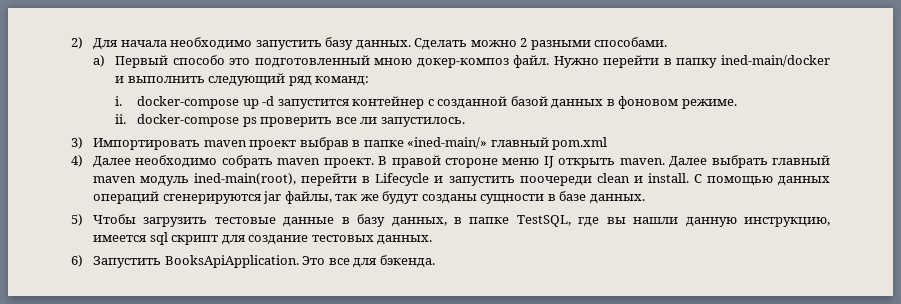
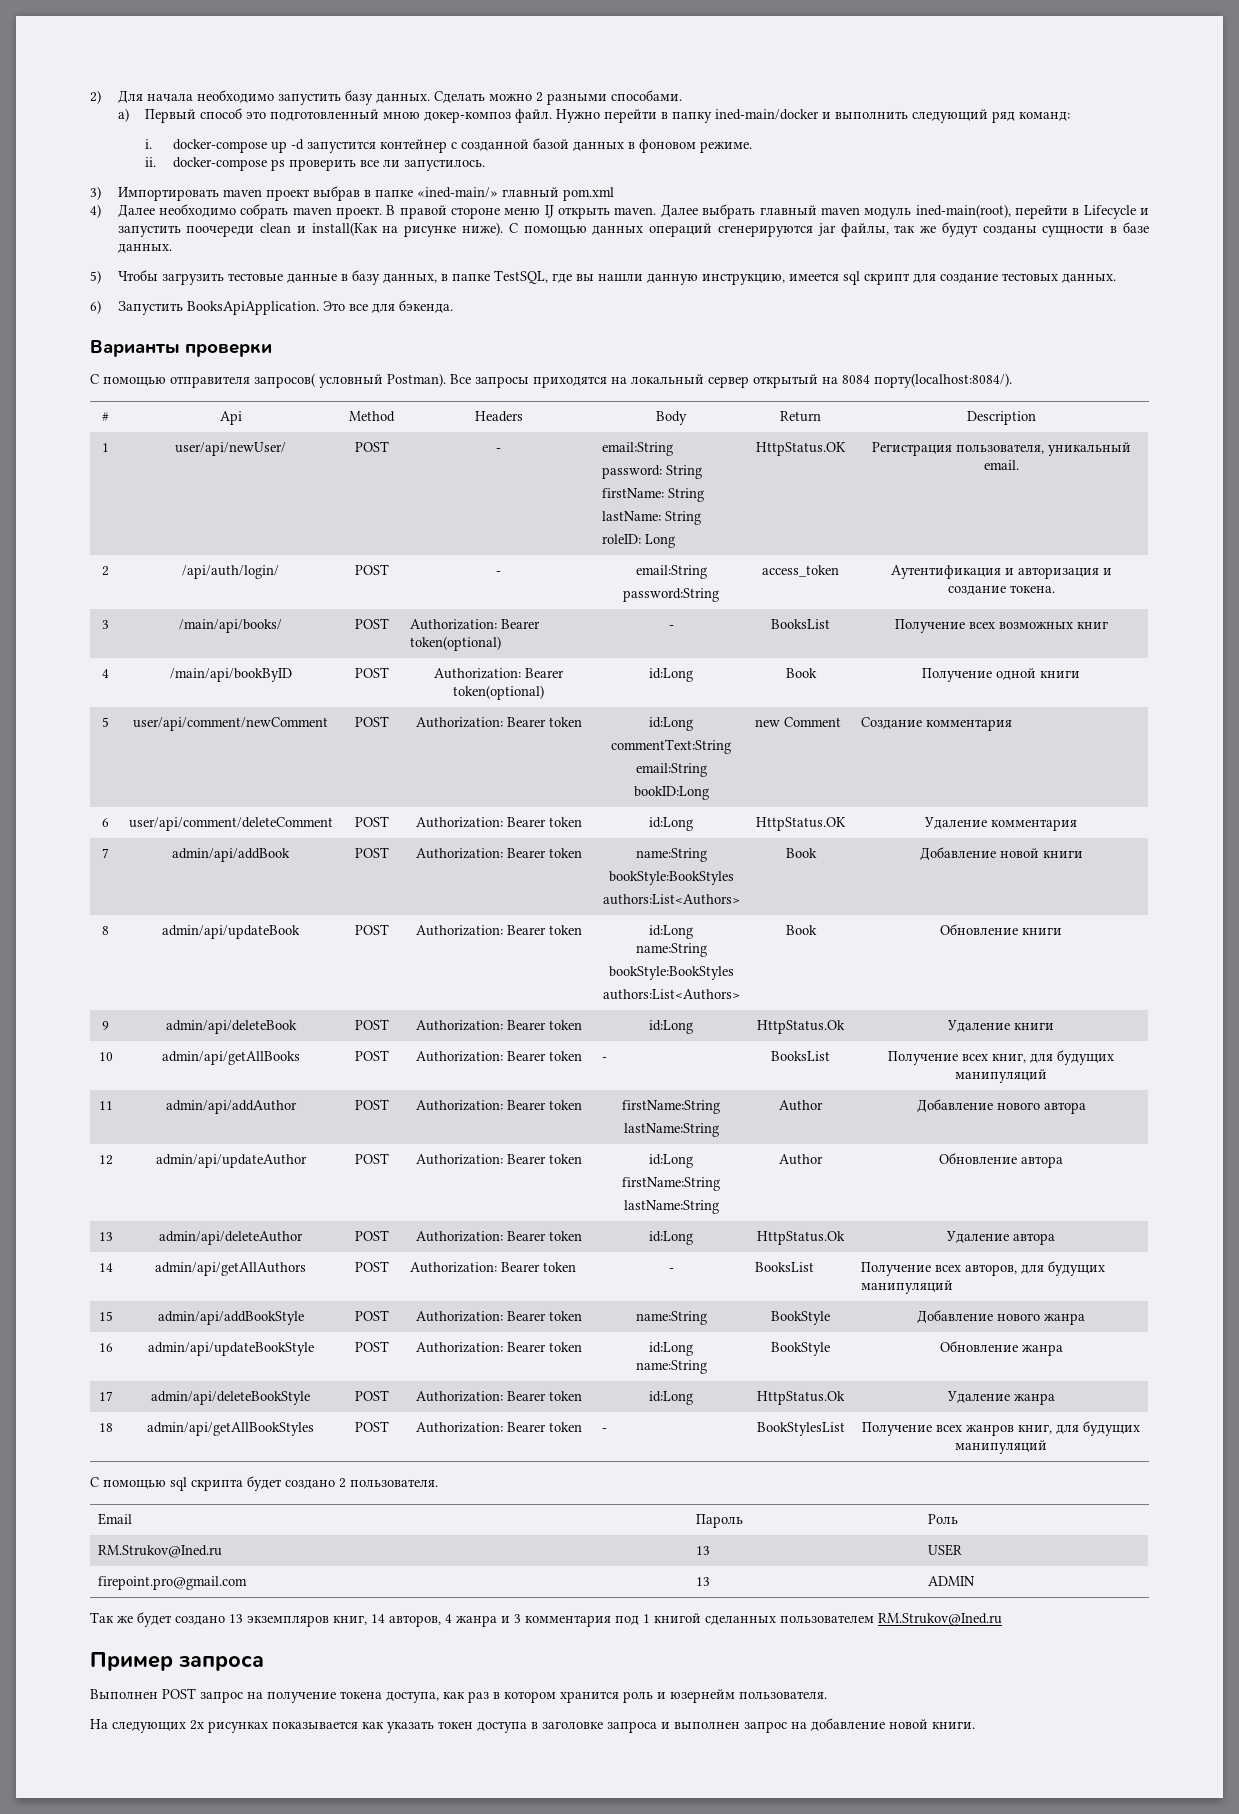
[172,55,225,65] способо -> [200,108,243,119] способ
[647,173,689,183] install. -> [311,222,504,237] install(Как на рисунке ниже).
(435, 261) none -> [90,340,272,357] [90,373,1012,388] [102,412,109,421] [219,411,242,425] [349,411,395,422] [474,411,523,422] [656,411,687,425] [780,411,821,422] [966,411,1036,425] [102,443,109,452] [175,442,286,456] [354,441,389,452] [496,448,501,452] [601,442,673,456] [601,465,702,479] [601,488,704,502] [601,511,701,525] [601,534,675,548] [756,442,846,456] [871,442,1131,456] [983,460,1019,470] [102,566,109,576] [182,565,279,579] [354,564,389,575] [496,571,501,575] [635,565,707,579] [623,588,719,602] [762,565,839,577] [890,565,1112,579] [947,585,1055,595] [102,620,109,629] [179,619,282,633] [354,618,389,629] [409,619,540,630] [409,636,501,651] [668,625,674,629] [771,619,830,629] [894,619,1108,633] [102,669,109,678] [169,668,292,682] [354,667,389,678] [434,668,564,679] [453,685,544,700] [649,668,693,682] [785,668,817,678] [922,668,1080,682] [102,717,109,727] [133,717,328,731] [354,716,389,727] [415,717,582,728] [649,717,693,731] [611,739,731,754] [635,763,707,777] [633,786,709,800] [754,717,841,727] [860,717,1012,731] [102,818,109,827] [128,817,333,831] [354,816,389,827] [415,817,582,828] [649,817,693,831] [756,817,846,831] [924,817,1077,831] [102,848,109,858] [172,848,290,862] [354,847,389,858] [415,848,582,859] [635,848,707,862] [608,871,734,885] [602,894,740,905] [785,848,817,858] [919,847,1083,861] [102,926,109,935] [162,925,300,939] [354,924,389,935] [415,925,582,936] [649,925,693,939] [635,943,707,957] [608,966,734,980] [602,989,740,1000] [785,925,817,935] [940,924,1062,935] [102,1021,109,1030] [165,1020,297,1034] [354,1019,389,1030] [415,1020,582,1031] [649,1020,693,1034] [757,1020,845,1034] [947,1020,1054,1032] [98,1052,113,1061] [161,1051,300,1065] [354,1050,389,1061] [415,1051,582,1062] [601,1057,607,1061] [771,1051,830,1061] [888,1050,1114,1065] [955,1069,1047,1083] [98,1101,113,1110] [165,1100,297,1114] [354,1099,389,1110] [415,1100,582,1111] [622,1100,720,1114] [623,1123,719,1137] [779,1100,823,1111] [916,1099,1086,1114] [98,1155,113,1165] [155,1154,307,1168] [354,1153,389,1164] [415,1154,582,1165] [649,1154,693,1168] [622,1177,720,1191] [623,1200,719,1214] [779,1154,823,1165] [939,1153,1063,1168] [98,1232,113,1241] [159,1231,303,1245] [354,1230,389,1241] [415,1231,582,1242] [649,1231,693,1245] [757,1231,845,1245] [946,1231,1055,1245] [98,1263,113,1272] [155,1262,306,1276] [354,1261,389,1272] [409,1262,576,1273] [668,1268,674,1272] [754,1262,814,1272] [860,1261,1105,1276] [860,1280,953,1294] [98,1311,113,1321] [157,1311,304,1325] [354,1310,389,1321] [415,1311,582,1322] [635,1311,707,1325] [771,1311,830,1325] [917,1310,1085,1325] [98,1343,113,1352] [147,1342,314,1356] [354,1341,389,1352] [415,1342,582,1353] [649,1342,693,1356] [635,1360,707,1374] [771,1342,830,1356] [939,1341,1063,1356] [98,1391,113,1401] [151,1391,310,1405] [354,1390,389,1401] [415,1391,582,1402] [649,1391,693,1405] [757,1391,845,1405] [946,1391,1055,1405] [98,1423,113,1432] [147,1422,314,1436] [354,1421,389,1432] [415,1422,582,1433] [601,1428,607,1432] [756,1422,845,1436] [862,1421,1140,1436] [955,1440,1047,1454] [90,1476,438,1491] [97,1513,132,1525] [695,1514,743,1528] [927,1514,958,1524] [97,1545,222,1558] [695,1546,710,1555] [927,1544,962,1556] [97,1576,247,1590] [695,1577,710,1586] [927,1576,975,1586] [90,1612,1002,1627] [90,1652,264,1671] [90,1688,827,1703] [90,1718,975,1733] // Варианты проверки // С помощью отправителя запросов( условный Postman). Все запросы приходятся на локальный сервер открытый на 8084 порту(localhost:8084/). // # | Api | Method | Headers | Body | Return | Description // 1 | user/api/newUser/ | POST | - | email:String // password: String // firstName: String // lastName: String // roleID: Long | HttpStatus.OK | Регистрация пользователя, уникальный email. // 2 | /api/auth/login/ | POST | - | email:String // password:String | access_token | Аутентификация и авторизация и создание токена. // 3 | /main/api/books/ | POST | Authorization: Bearer token(optional) | - | BooksList | Получение всех возможных книг // 4 | /main/api/bookByID | POST | Authorization: Bearer token(optional) | id:Long | Book | Получение одной книги // 5 | user/api/comment/newComment | POST | Authorization: Bearer token | id:Long // commentText:String // email:String // bookID:Long | new Comment | Создание комментария // 6 | user/api/comment/deleteComment | POST | Authorization: Bearer token | id:Long | HttpStatus.OK | Удаление комментария // 7 | admin/api/addBook | POST | Authorization: Bearer token | name:String // bookStyle:BookStyles // authors:List<Authors> | Book | Добавление новой книги // 8 | admin/api/updateBook | POST | Authorization: Bearer token | id:Long // name:String // bookStyle:BookStyles // authors:List<Authors> | Book | Обновление книги // 9 | admin/api/deleteBook | POST | Authorization: Bearer token | id:Long | HttpStatus.Ok | Удаление книги // 10 | admin/api/getAllBooks | POST | Authorization: Bearer token | - | BooksList | Получение всех книг, для будущих манипуляций // 11 | admin/api/addAuthor | POST | Authorization: Bearer token | firstName:String // lastName:String | Author | Добавление нового автора // 12 | admin/api/updateAuthor | POST | Authorization: Bearer token | id:Long // firstName:String // lastName:String | Author | Обновление автора // 13 | admin/api/deleteAuthor | POST | Authorization: Bearer token | id:Long | HttpStatus.Ok | Удаление автора // 14 | admin/api/getAllAuthors | POST | Authorization: Bearer token | - | BooksList | Получение всех авторов, для будущих манипуляций // 15 | admin/api/addBookStyle | POST | Authorization: Bearer token | name:String | BookStyle | Добавление нового жанра // 16 | admin/api/updateBookStyle | POST | Authorization: Bearer token | id:Long // name:String | BookStyle | Обновление жанра // 17 | admin/api/deleteBookStyle | POST | Authorization: Bearer token | id:Long | HttpStatus.Ok | Удаление жанра // 18 | admin/api/getAllBookStyles | POST | Authorization: Bearer token | - | BookStylesList | Получение всех жанров книг, для будущих манипуляций // С помощью sql скрипта будет создано 2 пользователя. // Email | Пароль | Роль // RM.Strukov@Ined.ru | 13 | USER // firepoint.pro@gmail.com | 13 | ADMIN // Так же будет создано 13 экземпляров книг, 14 авторов, 4 жанра и 3 комментария под 1 книгой сделанных пользователем RM.Strukov@Ined.ru // Пример запроса // Выполнен POST запрос на получение токена доступа, как раз в котором хранится роль и юзернейм пользователя. // На следующих 2х рисунках показывается как указать токен доступа в заголовке запроса и выполнен запрос на добавление новой книги.

